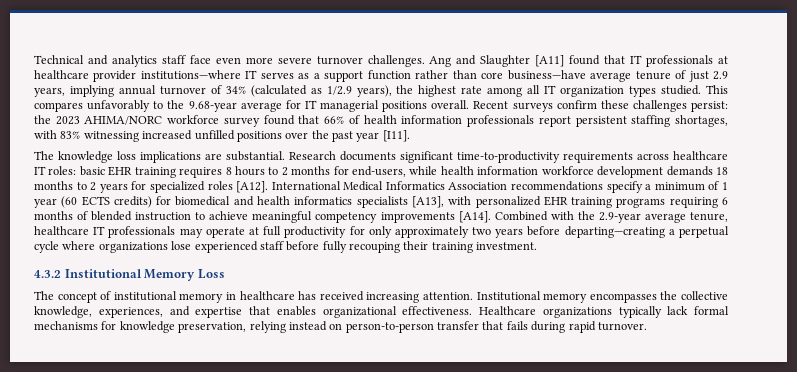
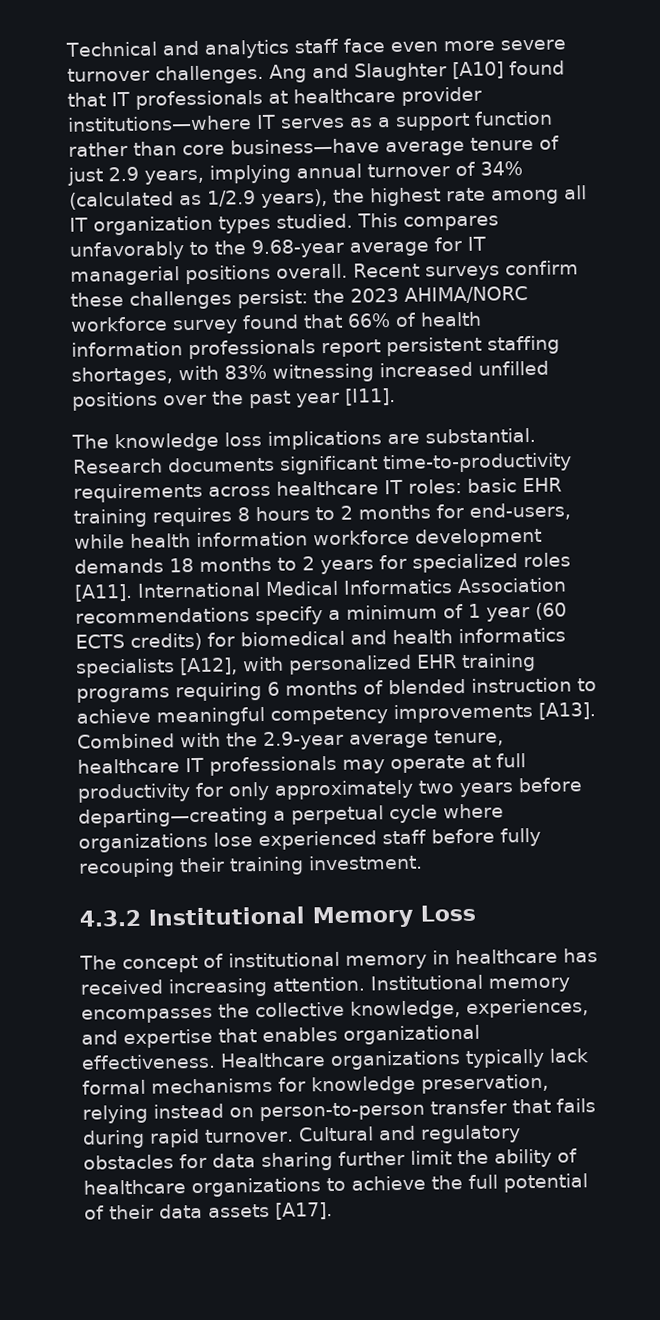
[535,55,565,67] [A11] -> [452,61,504,80] [A10]
[236,181,269,193] [A12]. -> [74,583,133,602] [A11].
[411,196,444,208] [A13], -> [179,657,238,676] [A12],
[458,211,491,223] [A14]. -> [538,702,596,720] [A13].
(647, 326) none -> [297,1124,521,1144] [83,1148,578,1172] [83,1173,588,1198] [84,1202,333,1220] Cultural and regulatory obstacles for data sharing further limit the ability of healthcare organizations to achieve the full potential of their data assets [A17].

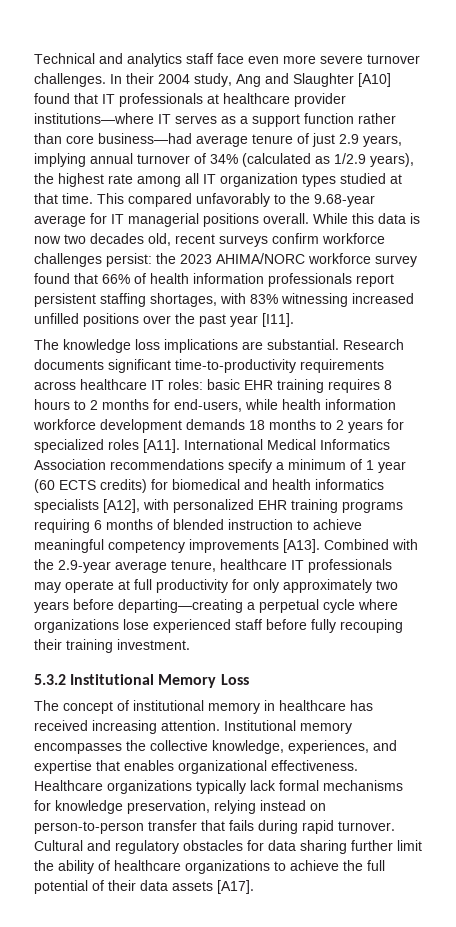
(264, 74) none -> [110,73,232,87] In their 2004 study,
[230,138,380,155] business—have -> [98,133,192,144] business—had
[276,212,499,231] studied. This compares -> [340,173,402,184] [34,193,192,207] studied at that time. This compared
[353,262,420,278] Recent -> [313,213,420,224] [34,233,215,246] While this data is now two decades old, recent
[70,292,124,307] these -> [322,233,385,244] workforce
[79,909,141,927] 4.3.2 -> [34,674,66,685] 5.3.2

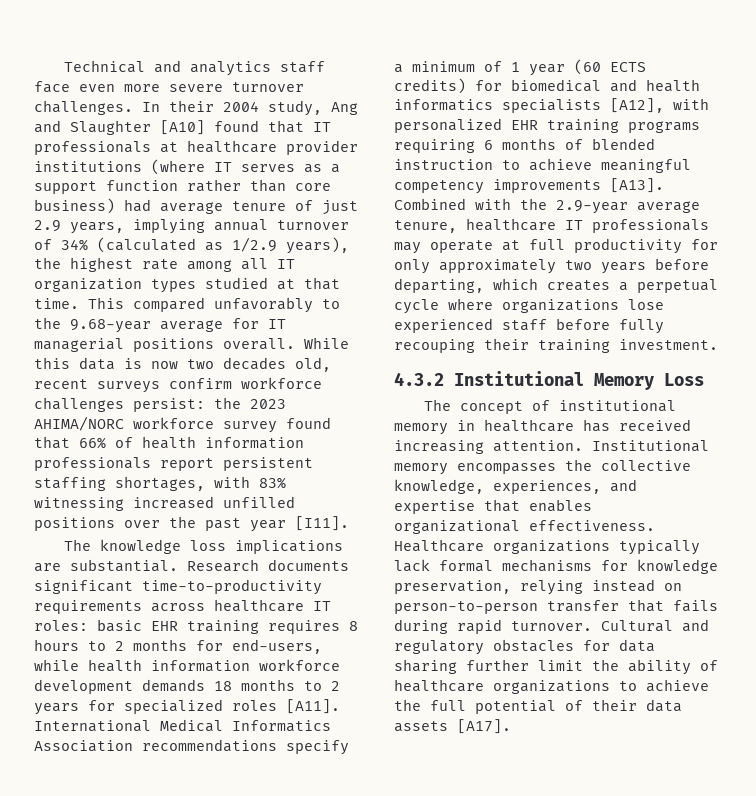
[34,113,154,124] institutions—where -> [34,159,205,175] institutions (where
[98,133,192,144] business—had -> [34,198,151,214] business) had
[118,599,243,613] departing—creating -> [394,278,610,293] departing, which creates
[34,674,66,685] 5.3.2 -> [394,372,444,386] 4.3.2

